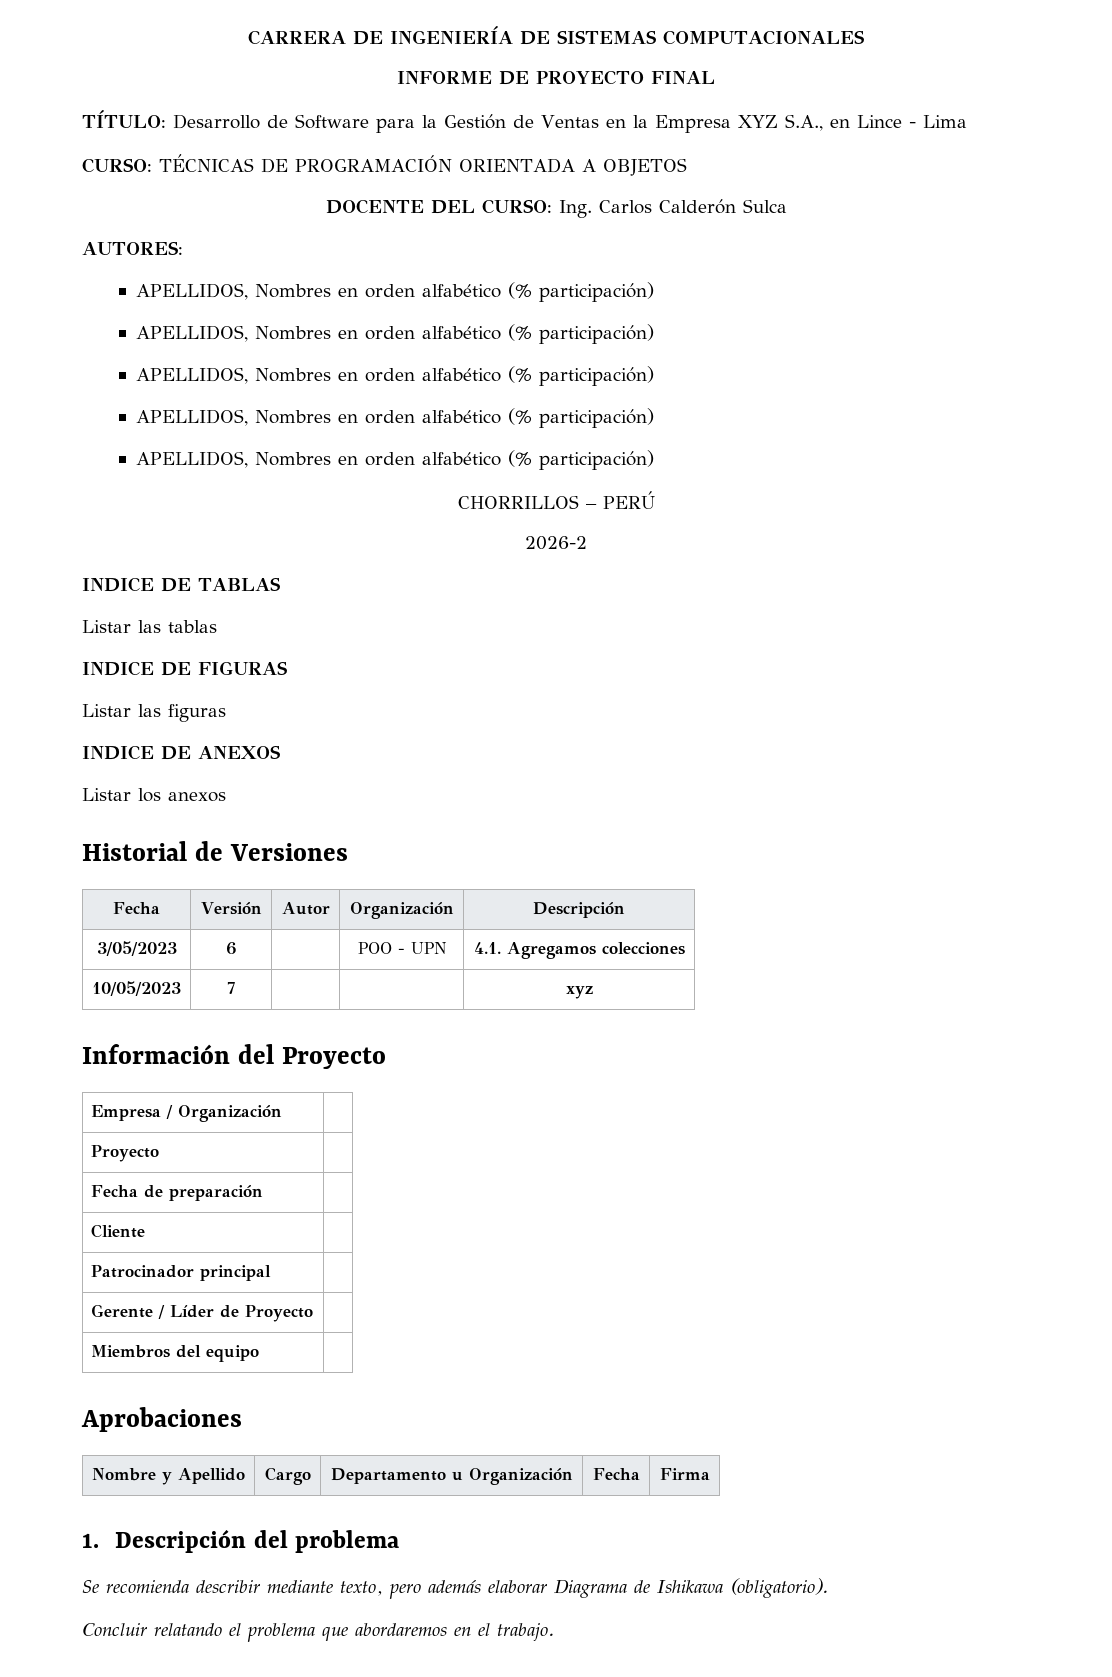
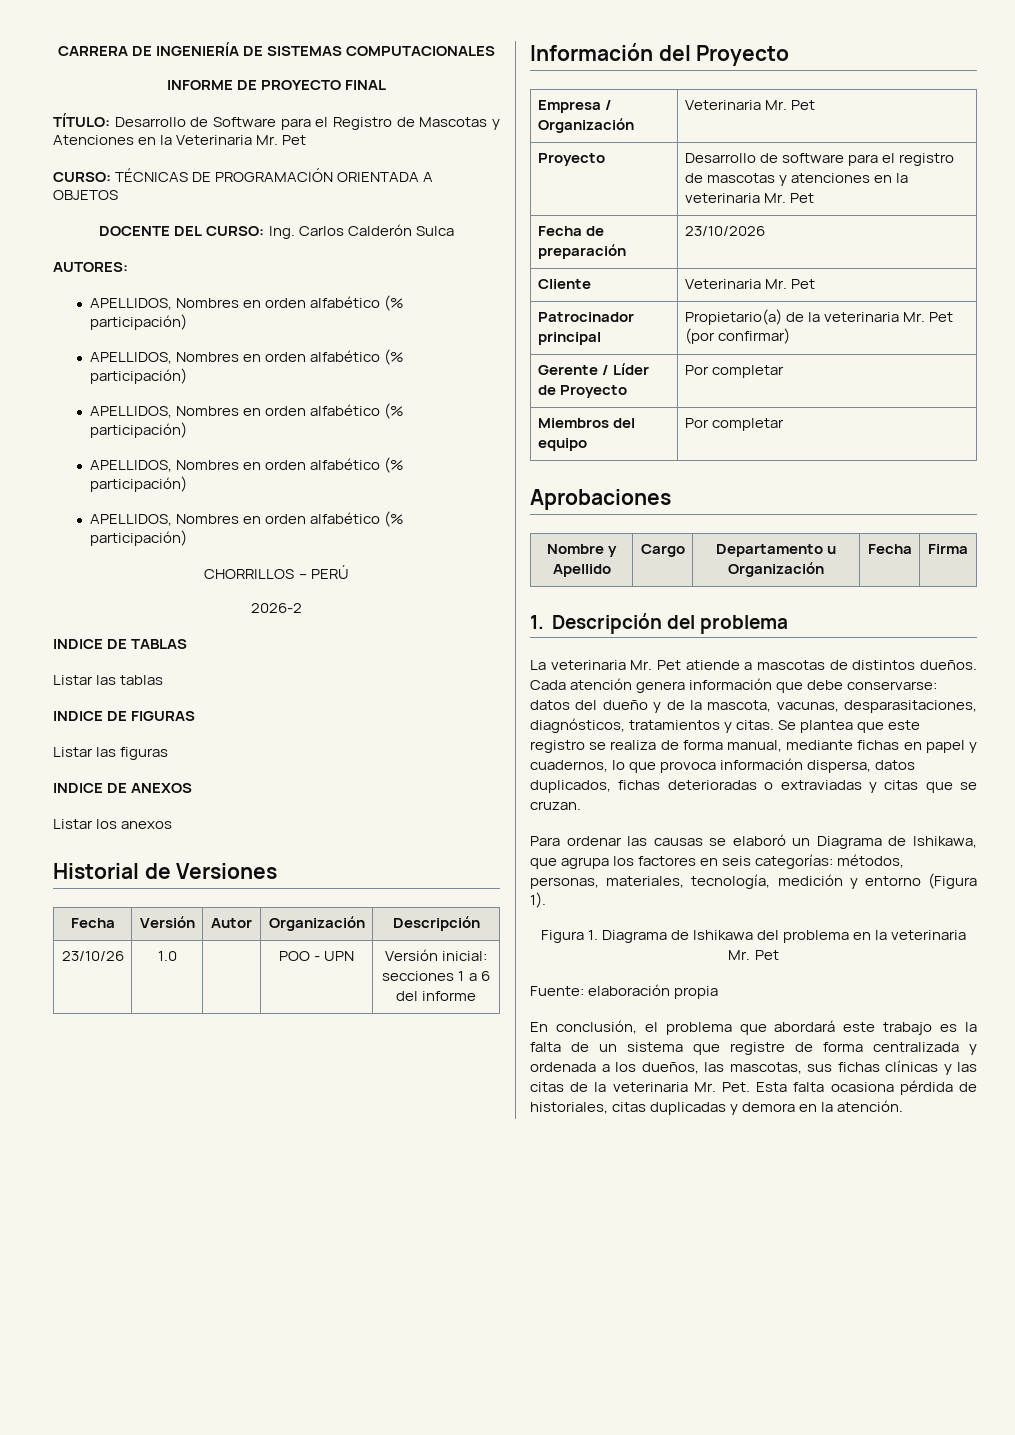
[422,114,967,133] la Gestión de Ventas en la Empresa XYZ S.A., en Lince - Lima -> [315,117,501,130] [53,135,307,145] el Registro de Mascotas y Atenciones en la Veterinaria Mr. Pet
[96,941,177,956] [225,942,237,955] 3/05/2023 | 6 -> [61,951,124,961] [157,951,177,961] 23/10/26 | 1.0
[473,942,685,959] [92,981,181,996] [227,982,235,994] [565,986,593,999] 4.1. Agregamos colecciones // 10/05/2023 | 7 | | | xyz -> [384,949,488,961] [382,971,490,981] [395,991,477,1001] Versión inicial: secciones 1 a 6 del informe
[91,1145,160,1162] // Proyecto | -> [684,100,815,110] [537,153,605,166] [684,153,954,166] [684,173,908,186] [684,193,814,203] Veterinaria Mr. Pet // Proyecto | Desarrollo de software para el registro de mascotas y atenciones en la veterinaria Mr. Pet
(264, 1193) none -> [684,226,765,236] 23/10/2026
(146, 1231) none -> [684,279,815,289] Veterinaria Mr. Pet
(272, 1273) none -> [684,309,953,325] [684,328,790,344] Propietario(a) de la veterinaria Mr. Pet (por confirmar)
(314, 1313) none -> [684,365,784,378] Por completar
(260, 1353) none -> [684,418,784,431] Por completar
[82,1578,829,1599] [82,1623,555,1642] Se recomienda describir mediante texto, pero además elaborar Diagrama de Ishikawa (obligatorio). // Concluir relatando el problema que abordaremos en el trabajo. -> [530,660,977,670] [530,678,938,693] [530,700,977,713] [530,718,921,733] [530,740,977,753] [530,758,916,773] [530,780,977,793] [530,801,581,810] [530,834,977,849] [530,854,905,869] [530,873,977,889] [530,892,546,908] [540,930,967,943] [728,950,779,960] [530,984,719,999] [530,1020,978,1035] [530,1042,977,1055] [530,1060,977,1075] [530,1080,977,1095] [530,1100,904,1115] La veterinaria Mr. Pet atiende a mascotas de distintos dueños. Cada atención genera información que debe conservarse: datos del dueño y de la mascota, vacunas, desparasitaciones, diagnósticos, tratamientos y citas. Se plantea que este registro se realiza de forma manual, mediante fichas en papel y cuadernos, lo que provoca información dispersa, datos duplicados, fichas deterioradas o extraviadas y citas que se cruzan. // Para ordenar las causas se elaboró un Diagrama de Ishikawa, que agrupa los factores en seis categorías: métodos, personas, materiales, tecnología, medición y entorno (Figura 1). // Figura 1. Diagrama de Ishikawa del problema en la veterinaria Mr. Pet // Fuente: elaboración propia // En conclusión, el problema que abordará este trabajo es la falta de un sistema que registre de forma centralizada y ordenada a los dueños, las mascotas, sus fichas clínicas y las citas de la veterinaria Mr. Pet. Esta falta ocasiona pérdida de historiales, citas duplicadas y demora en la atención.

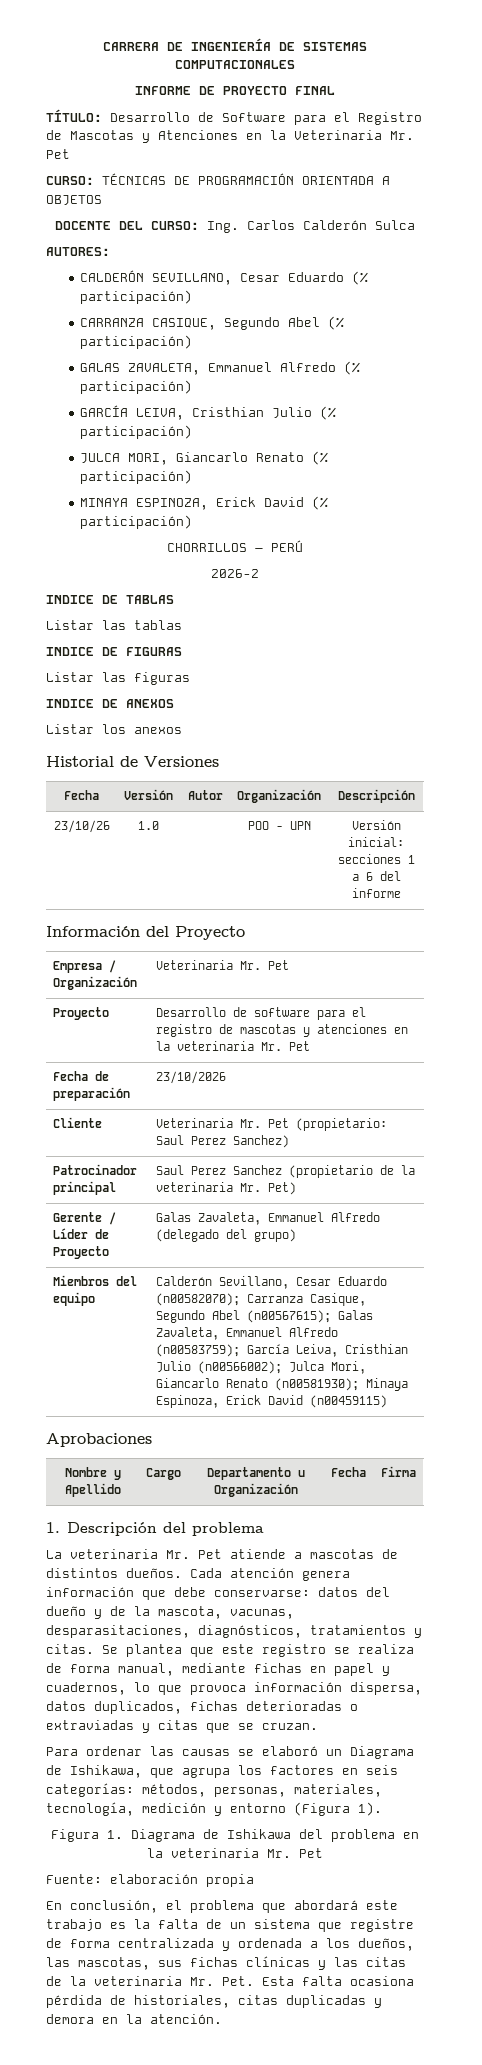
[90,295,405,311] [90,314,188,330] [90,349,405,365] [90,368,188,384] [90,403,405,419] [90,422,188,438] [90,457,405,473] [90,476,188,492] [90,512,381,526] APELLIDOS, Nombres en orden alfabético (% participación) // APELLIDOS, Nombres en orden alfabético (% participación) // APELLIDOS, Nombres en orden alfabético (% participación) // APELLIDOS, Nombres en orden alfabético (% participación) // APELLIDOS, Nombres en orden alfabético -> [80,270,369,285] [80,290,193,304] [80,316,345,330] [80,335,193,349] [80,361,361,375] [80,380,193,394] [80,405,337,420] [80,425,193,439] [80,451,329,465] [80,470,193,484] [80,497,305,510] CALDERÓN SEVILLANO, Cesar Eduardo (% participación) // CARRANZA CASIQUE, Segundo Abel (% participación) // GALAS ZAVALETA, Emmanuel Alfredo (% participación) // GARCÍA LEIVA, Cristhian Julio (% participación) // JULCA MORI, Giancarlo Renato (% participación) // MINAYA ESPINOZA, Erick David
[537,312,634,322] [537,332,601,345] [684,309,953,325] [684,328,790,344] // Patrocinador principal | Propietario(a) de la veterinaria Mr. Pet (por confirmar) -> [295,1118,387,1131] [155,1135,289,1148] [52,1164,137,1175] [52,1181,116,1195] [155,1165,415,1178] [155,1182,296,1195] (propietario: Saul Perez Sanchez) // Patrocinador principal | Saul Perez Sanchez (propietario de la veterinaria Mr. Pet)
[684,365,784,378] [537,418,635,428] [537,438,587,451] [684,418,784,431] Por completar // Miembros del equipo | Por completar -> [155,1212,380,1225] [155,1229,296,1242] [52,1275,137,1286] [52,1292,95,1306] [155,1276,387,1289] [155,1293,366,1306] [155,1310,373,1323] [155,1327,338,1340] [155,1344,408,1357] [155,1361,366,1374] [155,1378,408,1391] [155,1395,387,1408] Galas Zavaleta, Emmanuel Alfredo (delegado del grupo) // Miembros del equipo | Calderón Sevillano, Cesar Eduardo (n00582070); Carranza Casique, Segundo Abel (n00567615); Galas Zavaleta, Emmanuel Alfredo (n00583759); García Leiva, Cristhian Julio (n00566002); Julca Mori, Giancarlo Renato (n00581930); Minaya Espinoza, Erick David (n00459115)

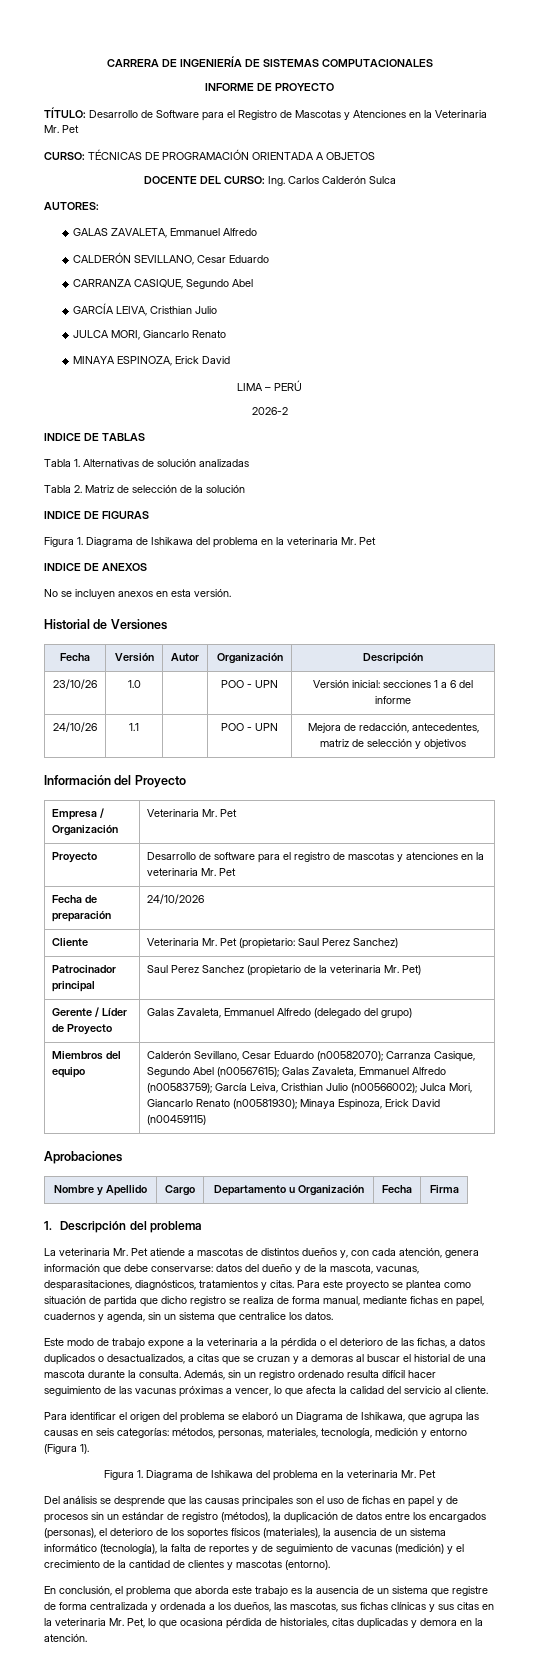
[295,86,335,95] FINAL -> (334, 87) none
(110, 251) none -> [72,228,257,238] // GALAS ZAVALETA, Emmanuel Alfredo
[352,271,369,285] [80,290,193,304] (% participación) -> (269, 259) none
[328,316,345,330] [80,335,193,349] [80,361,361,375] [80,380,193,394] (% participación) // GALAS ZAVALETA, Emmanuel Alfredo (% participación) -> (253, 283) none
[320,406,337,420] [80,425,193,439] (% participación) -> (217, 310) none
[312,451,329,465] [80,470,193,484] (% participación) -> (226, 334) none
[312,496,329,510] [80,515,193,529] [167,543,247,552] (% participación) // CHORRILLOS -> [237,383,263,391] // LIMA
[46,620,182,630] [46,647,182,656] [46,672,190,685] [46,699,174,708] [46,724,182,734] Listar las tablas // INDICE DE FIGURAS // Listar las figuras // INDICE DE ANEXOS // Listar los anexos -> [44,459,249,467] [44,485,245,493] [44,511,149,519] [44,537,376,548] [44,563,147,571] [44,589,231,599] Tabla 1. Alternativas de solución analizadas // Tabla 2. Matriz de selección de la solución // INDICE DE FIGURAS // Figura 1. Diagrama de Ishikawa del problema en la veterinaria Mr. Pet // INDICE DE ANEXOS // No se incluyen anexos en esta versión.
(401, 893) none -> [53,722,97,732] [129,723,139,731] [221,723,278,731] [307,723,479,733] [320,739,466,749] // 24/10/26 | 1.1 | | POO - UPN | Mejora de redacción, antecedentes, matriz de selección y objetivos
[155,1071,226,1084] 23/10/2026 -> [147,894,205,904] 24/10/2026
[126,1568,294,1578] dueños. Cada atención -> [302,1247,442,1258] dueños y, con cada atención,
[102,1644,254,1657] Se plantea que este -> [297,1280,471,1291] [44,1296,187,1307] Para este proyecto se plantea como situación de partida que dicho
[334,1663,390,1676] [46,1682,422,1695] [46,1701,358,1714] [46,1720,318,1733] [46,1746,230,1756] papel y cuadernos, lo que provoca información dispersa, datos duplicados, fichas deterioradas o extraviadas y citas que se cruzan. // Para ordenar las causas -> [456,1296,484,1307] [44,1312,333,1323] [44,1338,485,1349] [44,1354,486,1365] [44,1370,436,1380] [44,1386,488,1397] [44,1412,225,1423] papel, cuadernos y agenda, sin un sistema que centralice los datos. // Este modo de trabajo expone a la veterinaria a la pérdida o el deterioro de las fichas, a datos duplicados o desactualizados, a citas que se cruzan y a demoras al buscar el historial de una mascota durante la consulta. Además, sin un registro ordenado resulta difícil hacer seguimiento de las vacunas próximas a vencer, lo que afecta la calidad del servicio al cliente. // Para identificar el origen del problema
[238,1765,334,1775] los factores -> [466,1412,479,1420] [44,1430,78,1436] las causas
[46,1874,254,1887] Fuente: elaboración propia -> [44,1496,458,1507] [44,1512,486,1523] [44,1528,446,1539] [44,1544,464,1555] [44,1560,330,1570] Del análisis se desprende que las causas principales son el uso de fichas en papel y de procesos sin un estándar de registro (métodos), la duplicación de datos entre los encargados (personas), el deterioro de los soportes físicos (materiales), la ausencia de un sistema informático (tecnología), la falta de reportes y de seguimiento de vacunas (medición) y el crecimiento de la cantidad de clientes y mascotas (entorno).
[294,1900,358,1910] abordará -> [195,1586,229,1594] aborda
[158,1919,198,1929] falta -> [316,1586,359,1594] ausencia
[334,1957,406,1967] [46,1976,342,1986] las citas de la veterinaria Mr. Pet. Esta falta -> [438,1602,494,1610] [44,1618,177,1629] sus citas en la veterinaria Mr. Pet, lo que

